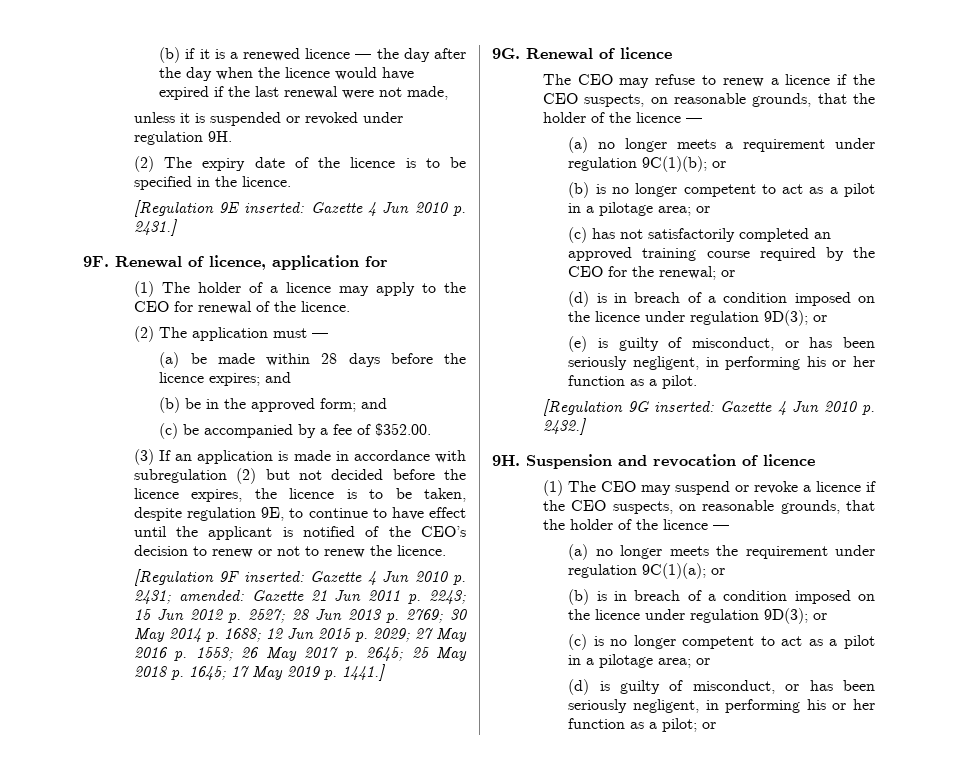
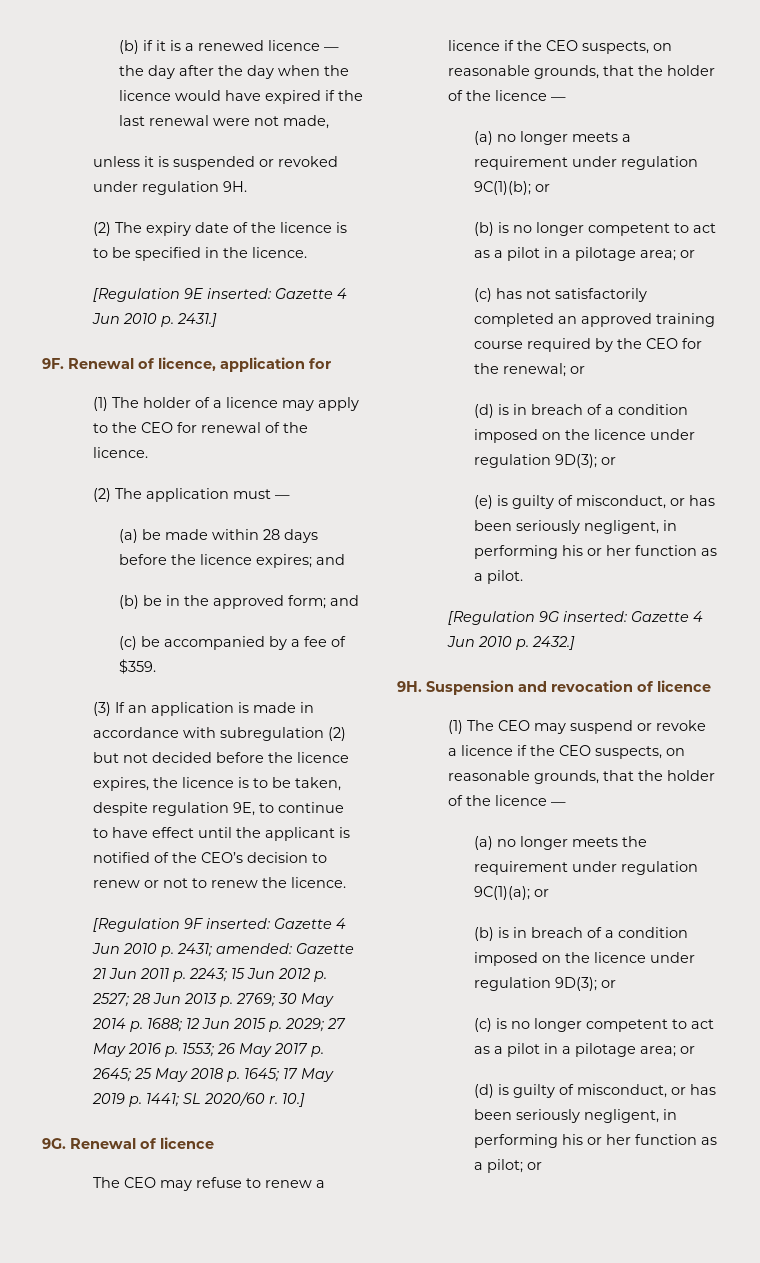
[375,423,432,436] $352.00. -> [118,659,156,674] $359.
[341,664,385,681] 1441.] -> [146,1092,306,1107] 1441; SL 2020/60 r. 10.]

